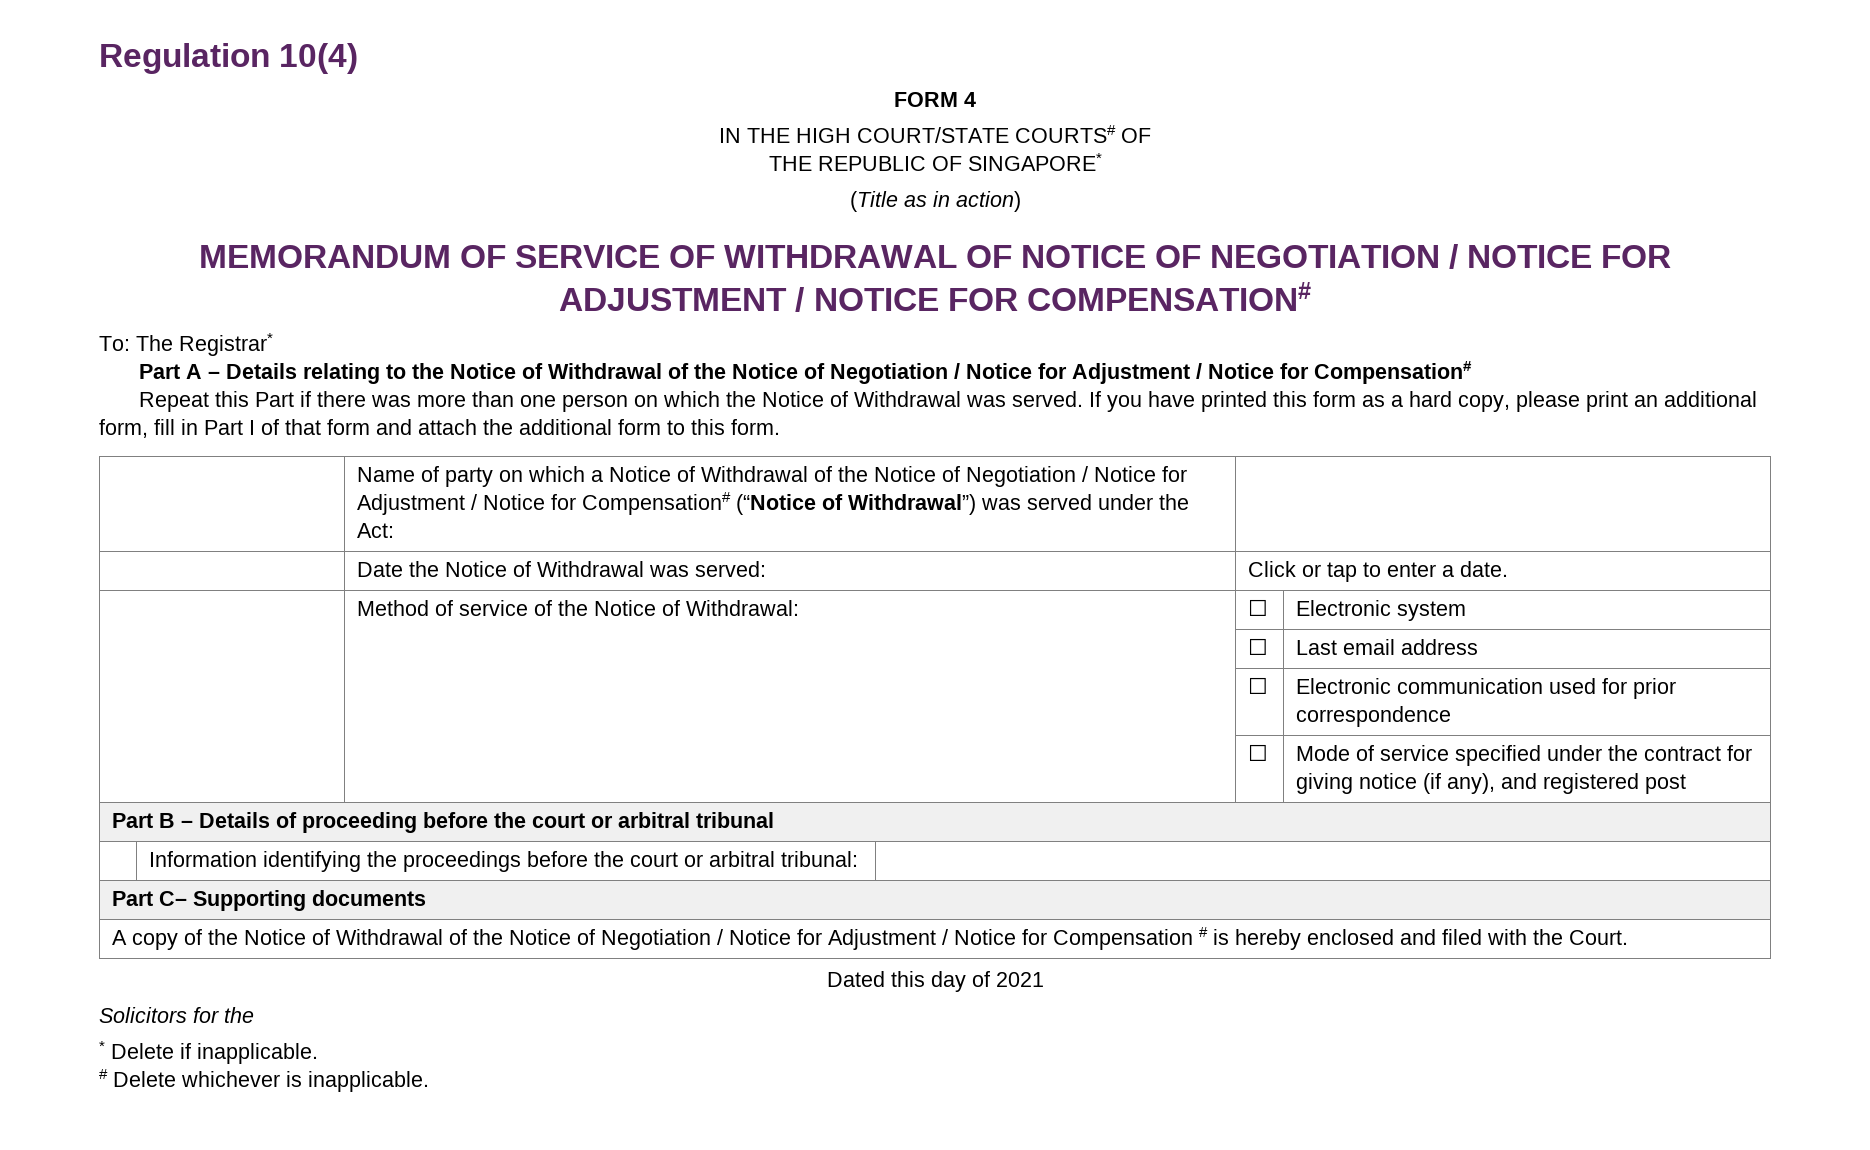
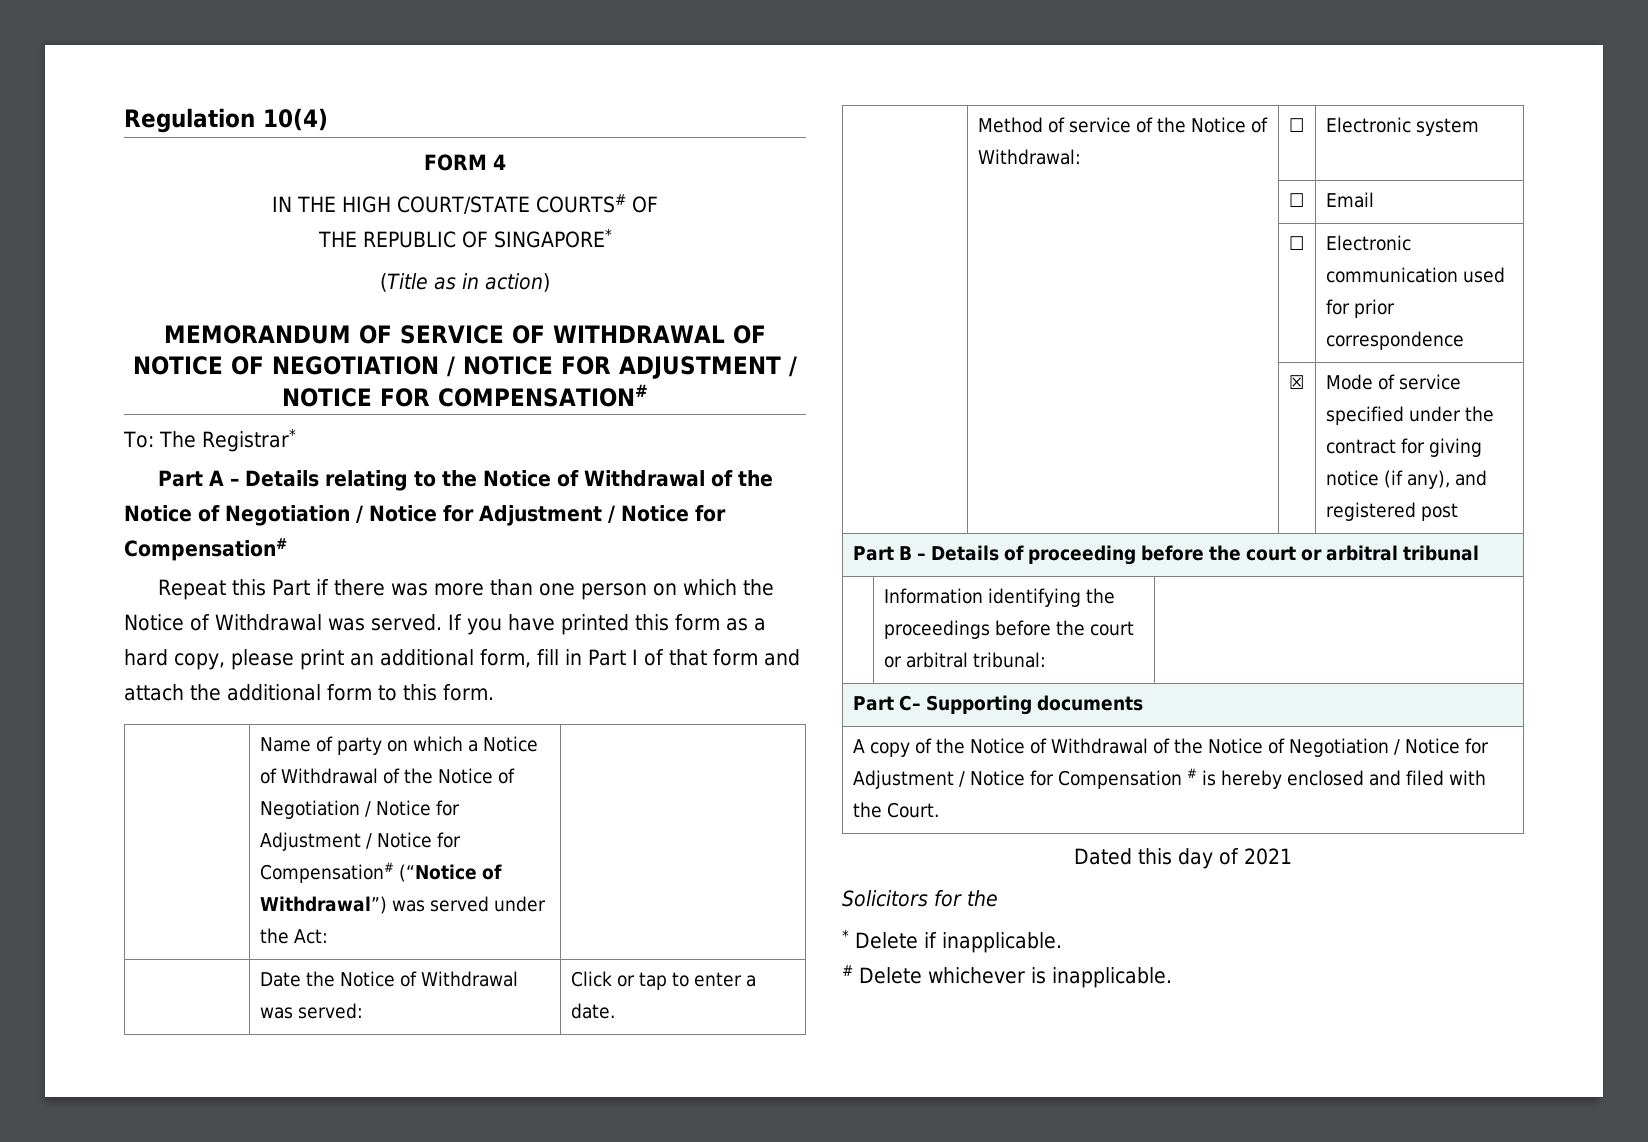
[1296,639,1479,655] Last email address -> [1325,192,1374,208] Email
[1248,744,1269,761] ☐ -> [1288,375,1304,389] ☒

